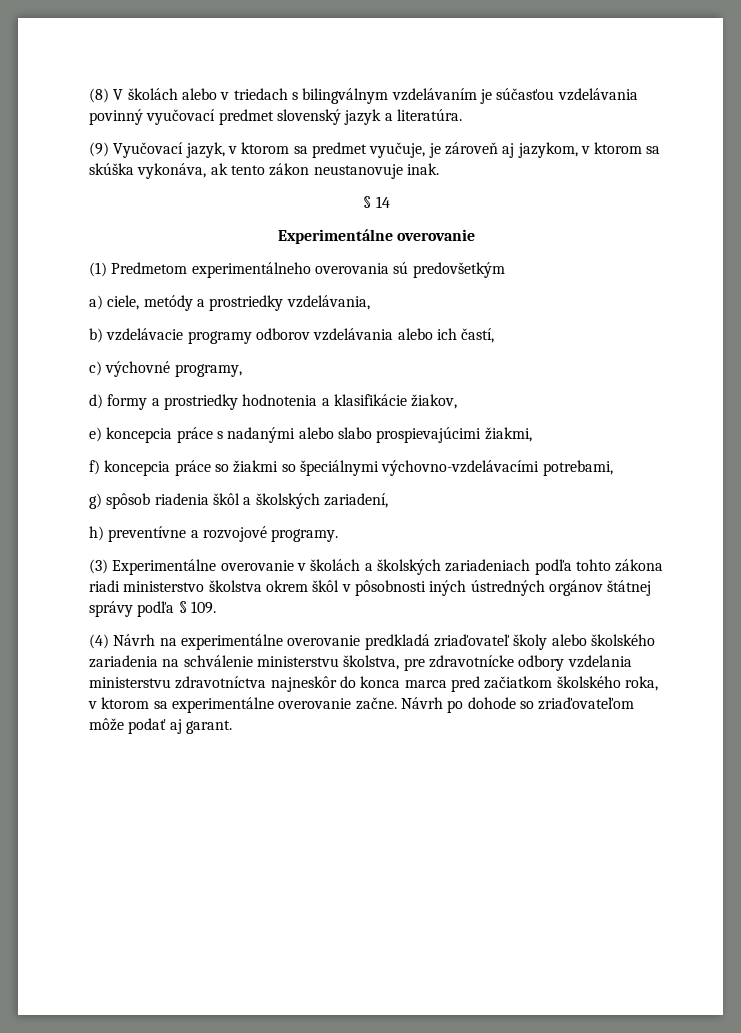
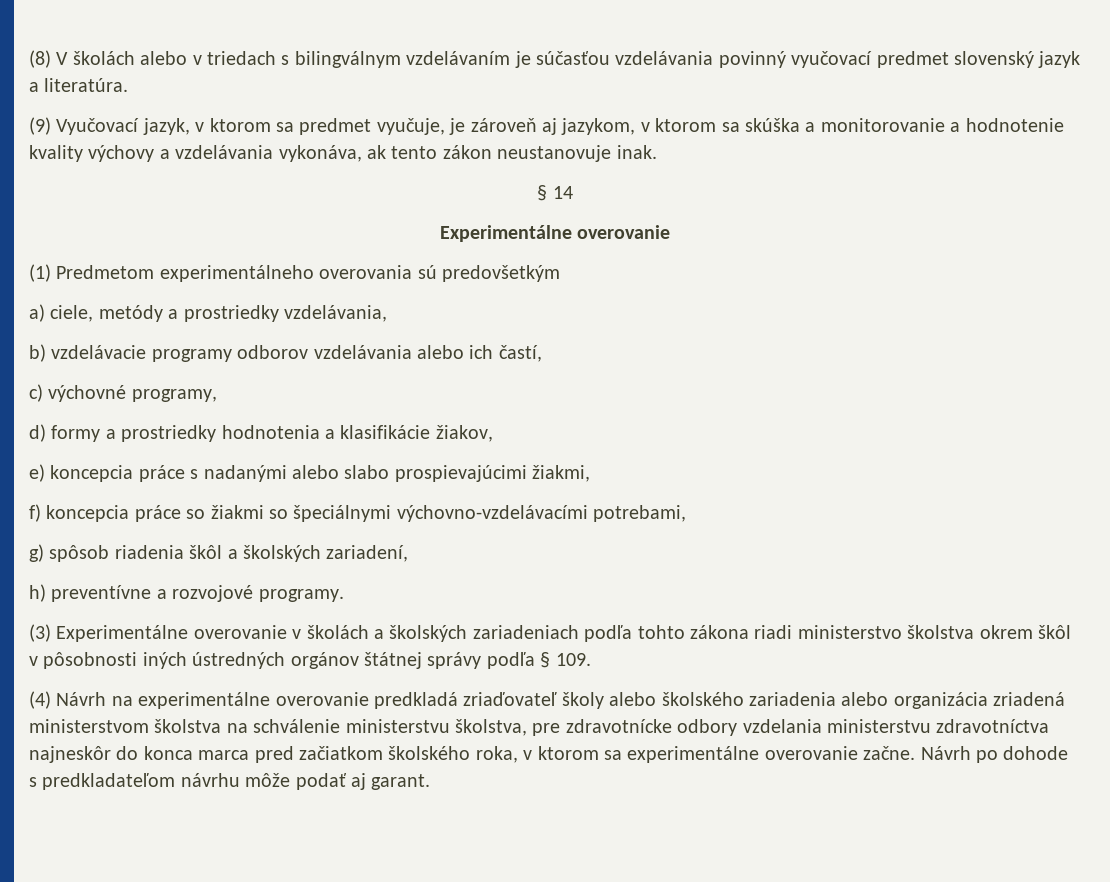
(134, 169) none -> [805,118,1064,132] [29,145,274,162] a monitorovanie a hodnotenie kvality výchovy a vzdelávania
(158, 661) none -> [841,692,1066,709] [29,719,222,733] alebo organizácia zriadená ministerstvom školstva
[519,697,635,710] so zriaďovateľom -> [29,773,240,790] s predkladateľom návrhu

